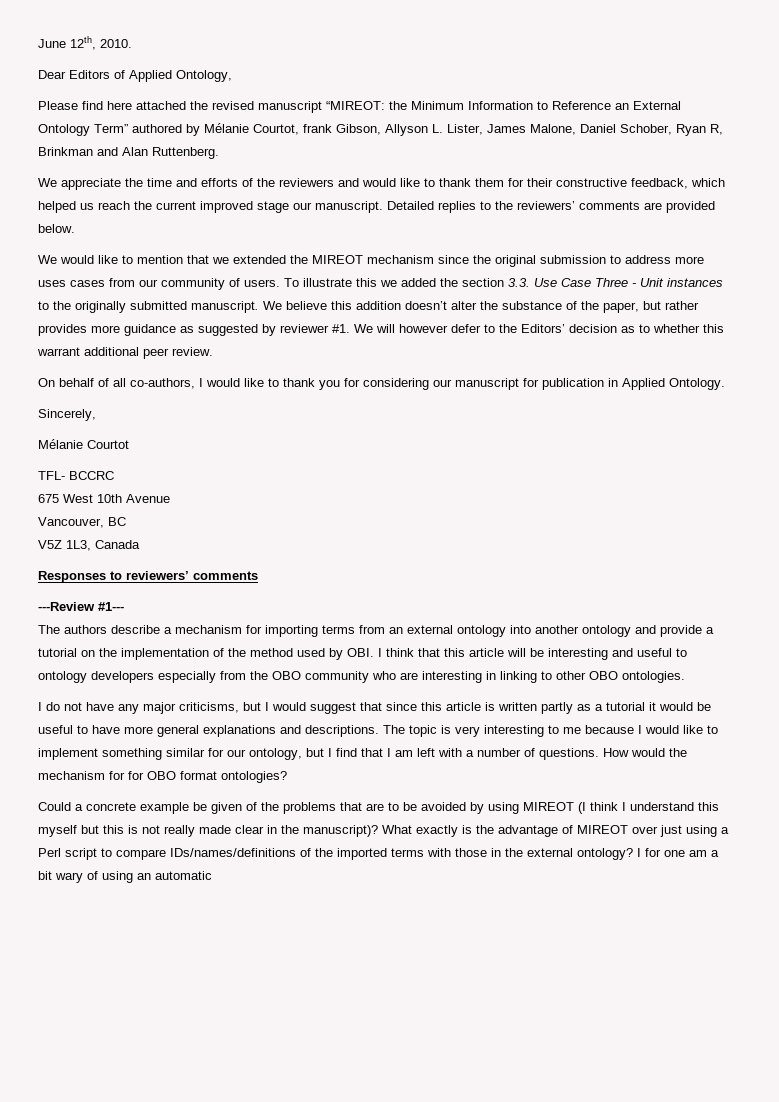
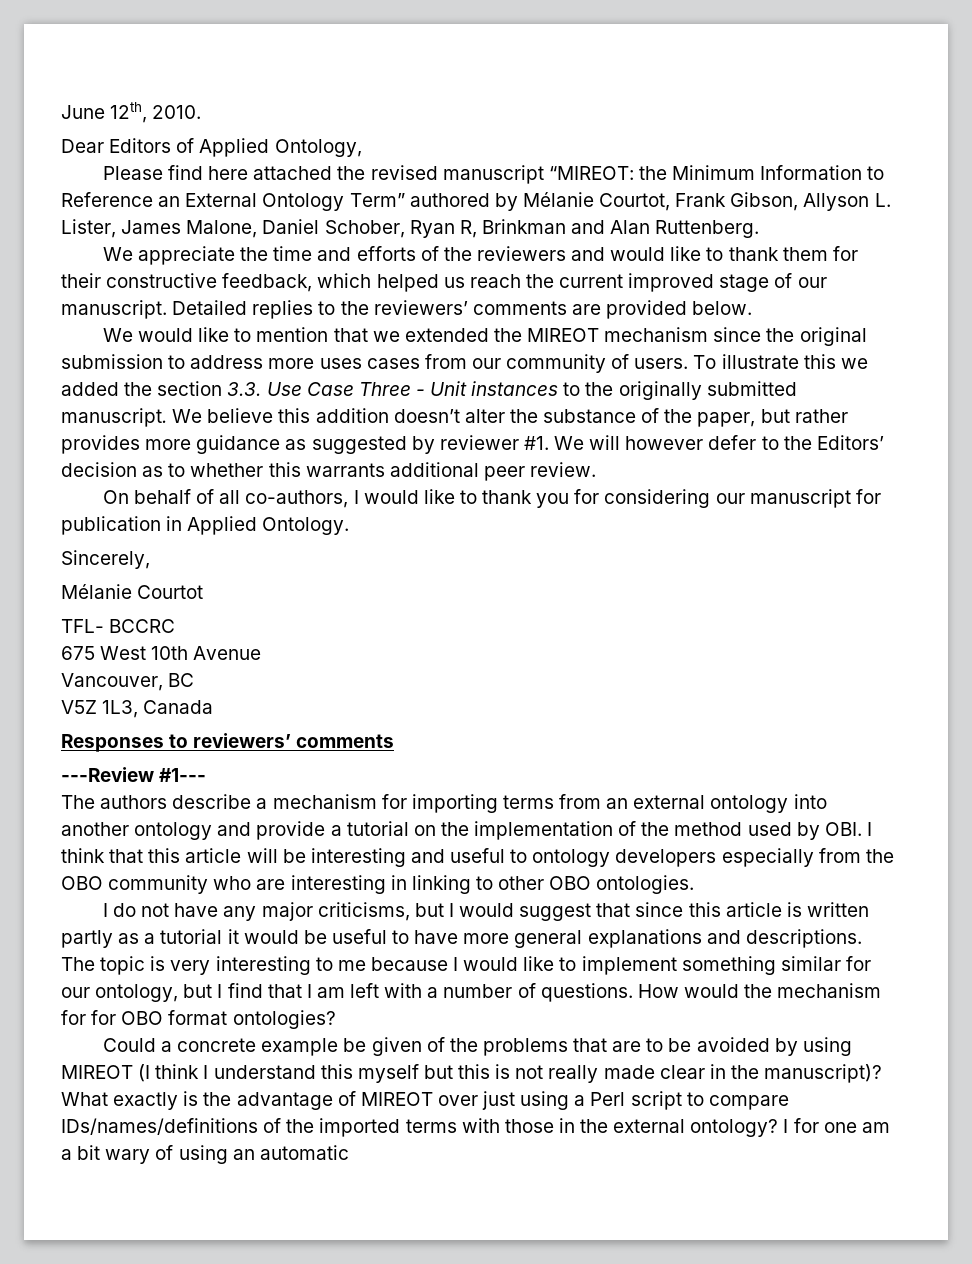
[303,124,332,133] frank -> [675,193,727,207] Frank
(289, 207) none -> [774,273,793,288] of
[37,347,80,356] warrant -> [305,463,385,477] warrants

